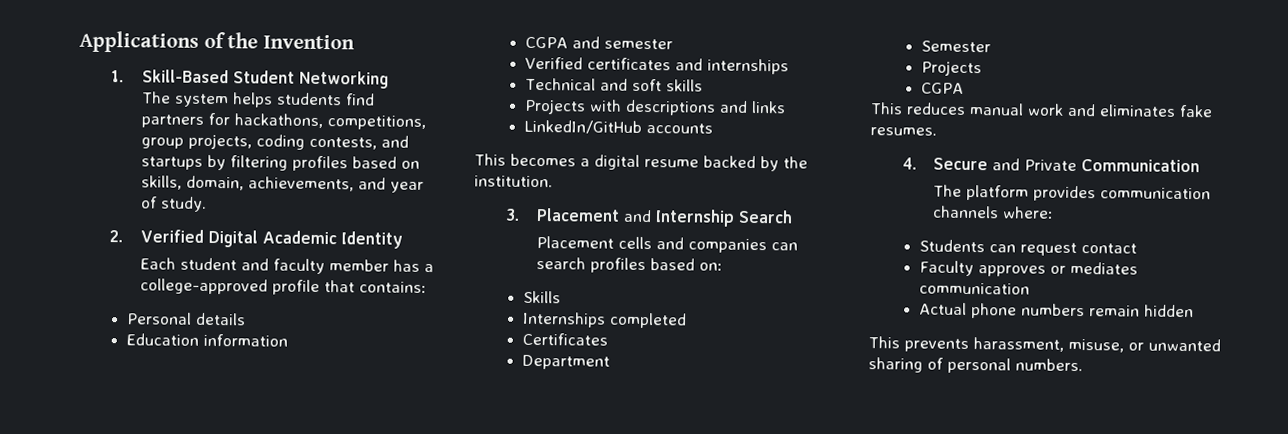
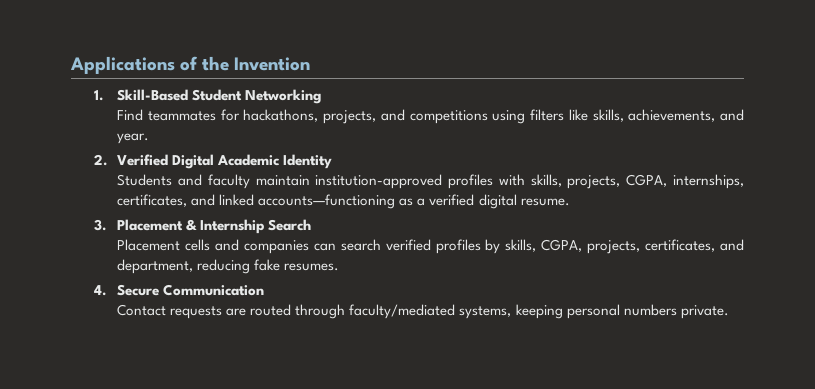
[142,91,376,108] [141,112,427,130] [141,133,410,150] [141,154,421,172] [141,175,425,193] [141,196,208,212] The system helps students find partners for hackathons, competitions, group projects, coding contests, and startups by filtering profiles based on skills, domain, achievements, and year of study. -> [117,109,745,124] [117,133,150,144] Find teammates for hackathons, projects, and competitions using filters like skills, achievements, and year.
[140,257,435,275] [140,278,428,296] [126,312,247,326] [126,333,289,347] [525,36,674,50] [525,56,790,75] [525,77,704,92] [524,98,787,116] [524,119,714,134] [474,153,808,172] [474,175,553,188] Each student and faculty member has a college-approved profile that contains: // Personal details // Education information // CGPA and semester // Verified certificates and internships // Technical and soft skills // Projects with descriptions and links // LinkedIn/GitHub accounts // This becomes a digital resume backed by the institution. -> [117,174,745,189] [117,194,570,209] Students and faculty maintain institution-approved profiles with skills, projects, CGPA, internships, certificates, and linked accounts—functioning as a verified digital resume.
[623,209,653,223] and -> [186,219,198,231] &
[590,257,724,274] [523,290,562,304] [522,311,688,329] [522,332,609,346] [522,354,611,370] [921,40,992,53] [921,60,983,77] [921,82,965,94] [870,102,1176,117] profiles based on: // Skills // Internships completed // Certificates // Department // Semester // Projects // CGPA // This reduces manual work and eliminates -> [385,239,744,254] [117,259,251,274] verified profiles by skills, CGPA, projects, certificates, and department, reducing
[992,158,1078,172] and Private -> (160, 290) none
[933,184,1212,202] [933,205,1055,219] [919,239,1138,257] [919,260,1139,277] [919,282,1031,295] [919,302,1195,319] [868,336,1221,353] [868,357,1083,374] The platform provides communication channels where: // Students can request contact // Faculty approves or mediates communication // Actual phone numbers remain hidden // This prevents harassment, misuse, or unwanted sharing of personal numbers. -> [117,304,729,319] Contact requests are routed through faculty/mediated systems, keeping personal numbers private.

